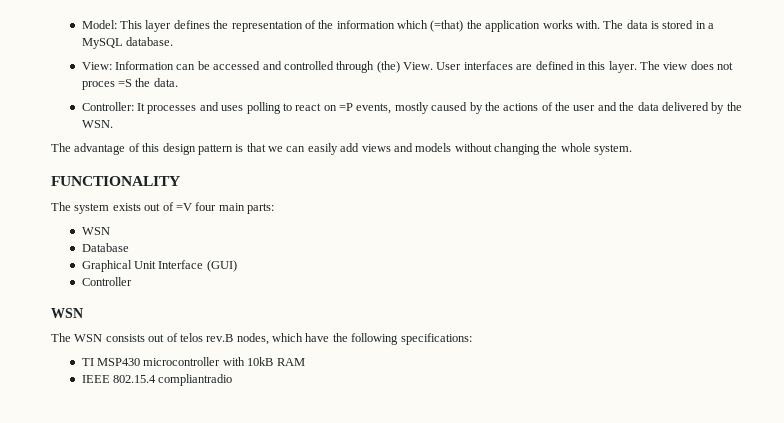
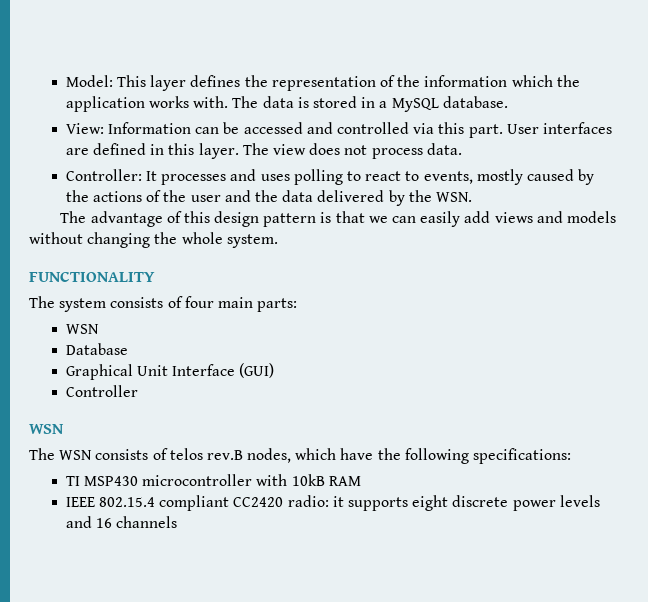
[430,20,464,32] (=that) -> (553, 81) none
[336,61,434,73] through (the) View. -> [413,122,503,138] via this part.
[81,78,151,90] proces =S the -> [371,148,423,159] process
[323,103,354,111] on =P -> [405,171,420,181] to
[112,202,192,211] exists out of =V -> [110,296,183,308] consists of
[148,334,165,342] out -> (149, 454) none
[158,374,233,386] compliantradio -> [159,495,600,511] [65,516,178,528] compliant CC2420 radio: it supports eight discrete power levels and 16 channels

